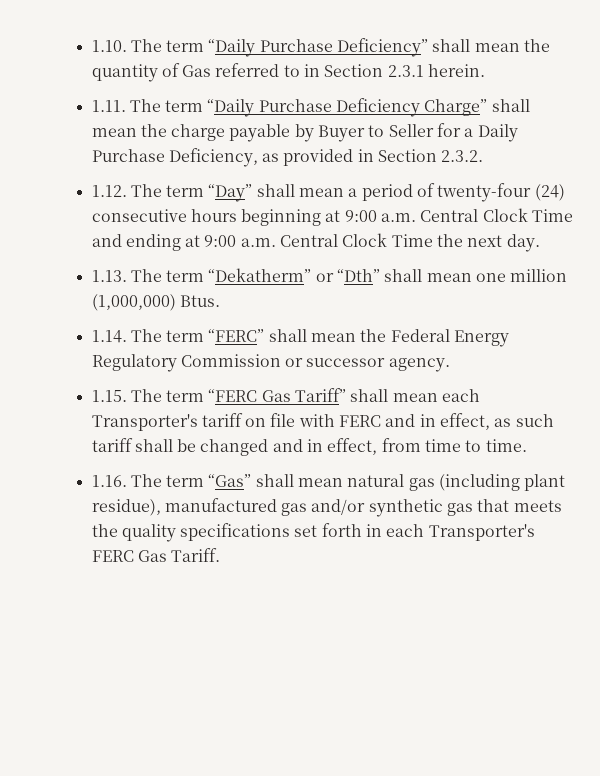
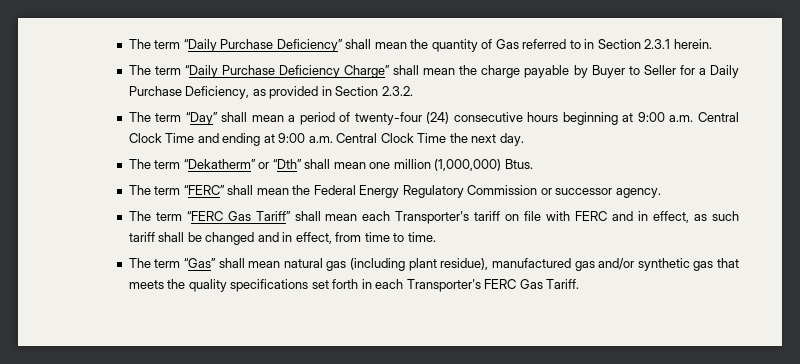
[91,40,127,52] 1.10. -> (128, 44) none
[91,100,126,112] 1.11. -> (712, 44) none
[91,185,127,197] 1.12. -> (413, 91) none
[91,270,127,282] 1.13. -> (524, 139) none
[91,330,127,343] 1.14. -> (533, 164) none
[91,390,127,402] 1.15. -> (661, 193) none
[91,475,127,487] 1.16. -> (436, 237) none

